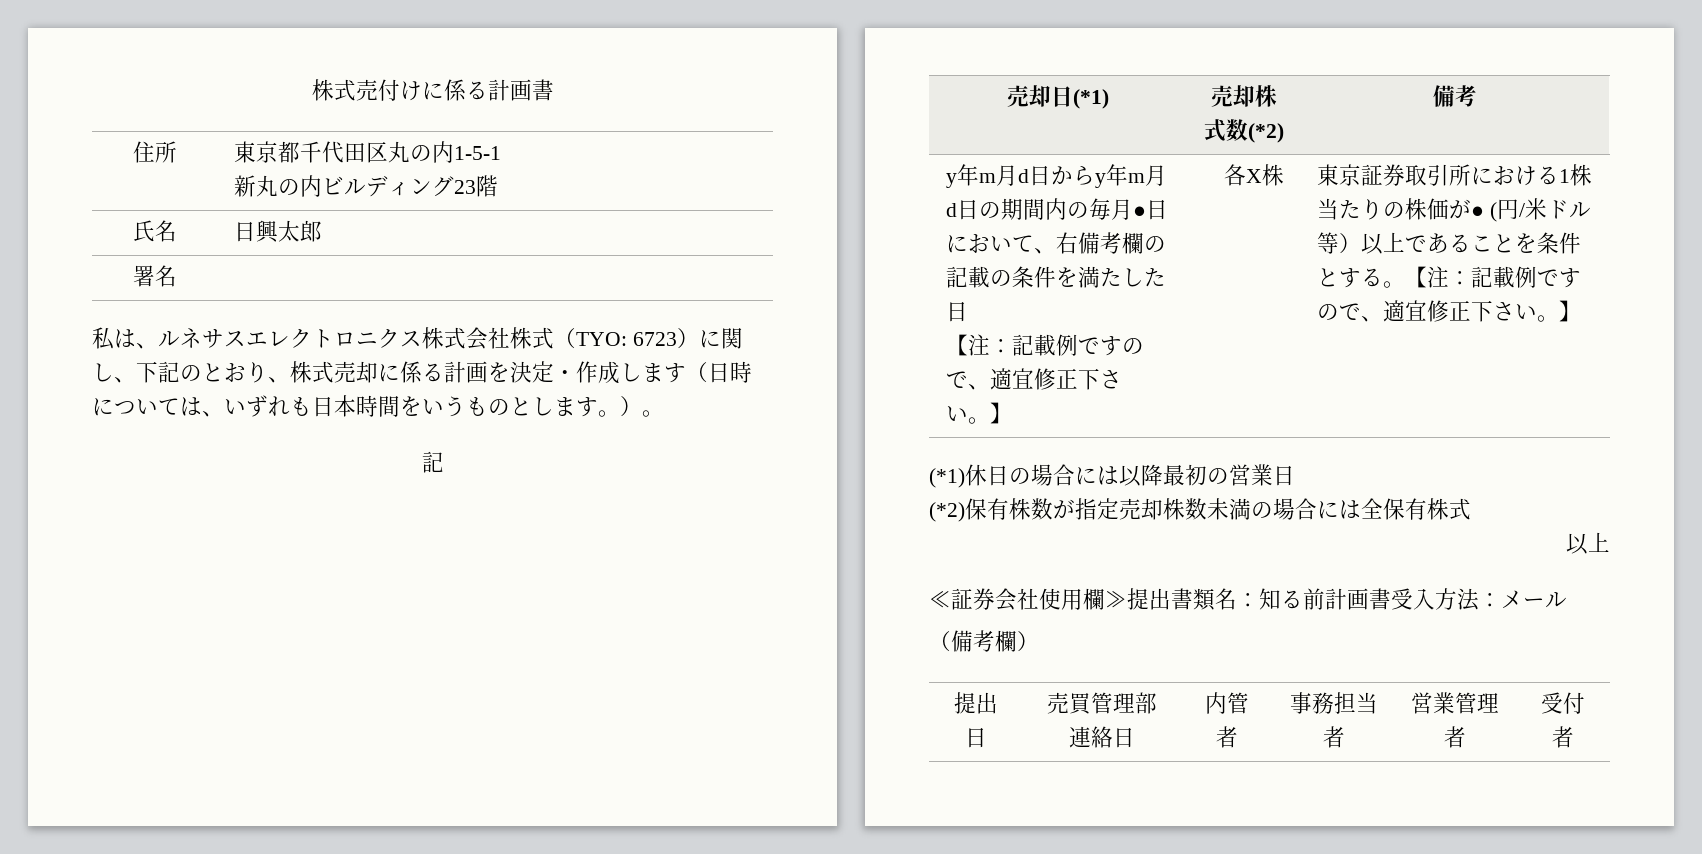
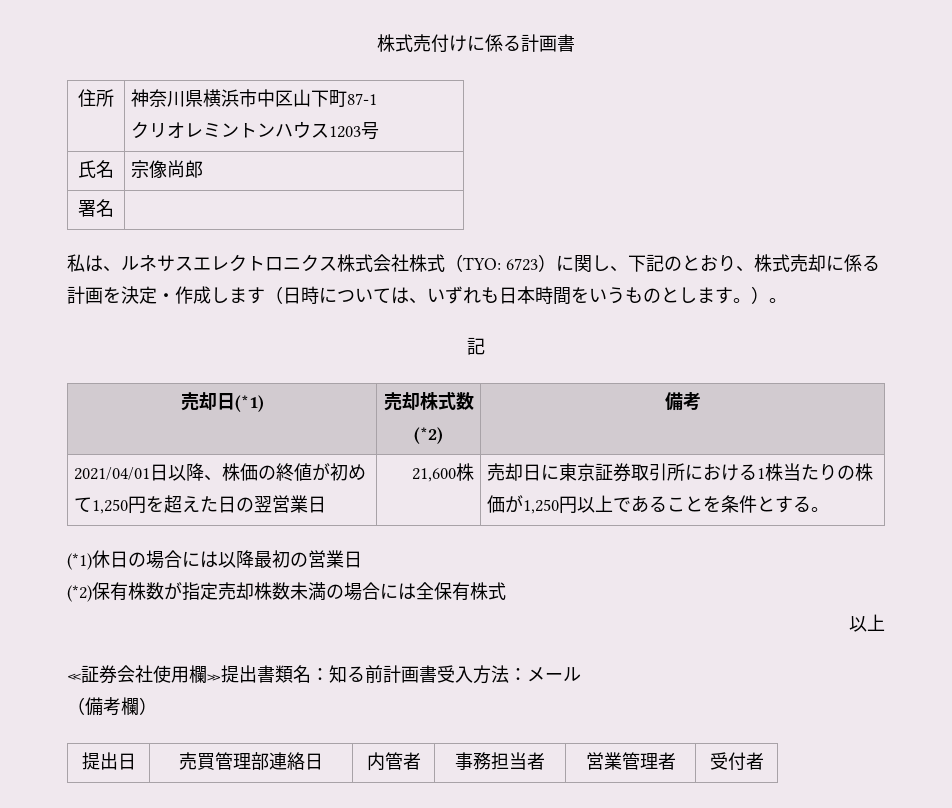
[233,141,501,163] [233,175,498,197] 東京都千代田区丸の内1-5-1 // 新丸の内ビルディング23階 -> [131,89,378,107] [131,121,380,140] 神奈川県横浜市中区山下町87-1 // クリオレミントンハウス1203号
[233,220,300,243] 日興太 -> [131,160,186,178] 宗像尚
[945,164,1167,188] [945,198,1168,220] [945,232,1166,254] [945,266,1166,288] [945,301,968,322] [945,334,1144,356] [945,368,1122,390] [945,402,1012,424] [1224,164,1285,186] y年m月d日からy年m月d日の期間内の毎月●日において、右備考欄の記載の条件を満たした日 // 【注：記載例ですので、適宜修正下さい。】 | 各X株 | -> [74,463,367,481] [74,495,327,514] [411,463,474,482] [487,463,560,481] 2021/04/01日以降、株価の終値が初めて1,250円を超えた日の翌営業日 | 21,600株 | 売却日に
[1470,198,1591,222] [1316,232,1361,254] ● (円/米ドル等） -> [523,496,578,514] 1,250円
[1404,266,1581,288] [1316,300,1581,322] 【注：記載例ですので、適宜修正下さい。】 -> (830, 509) none

